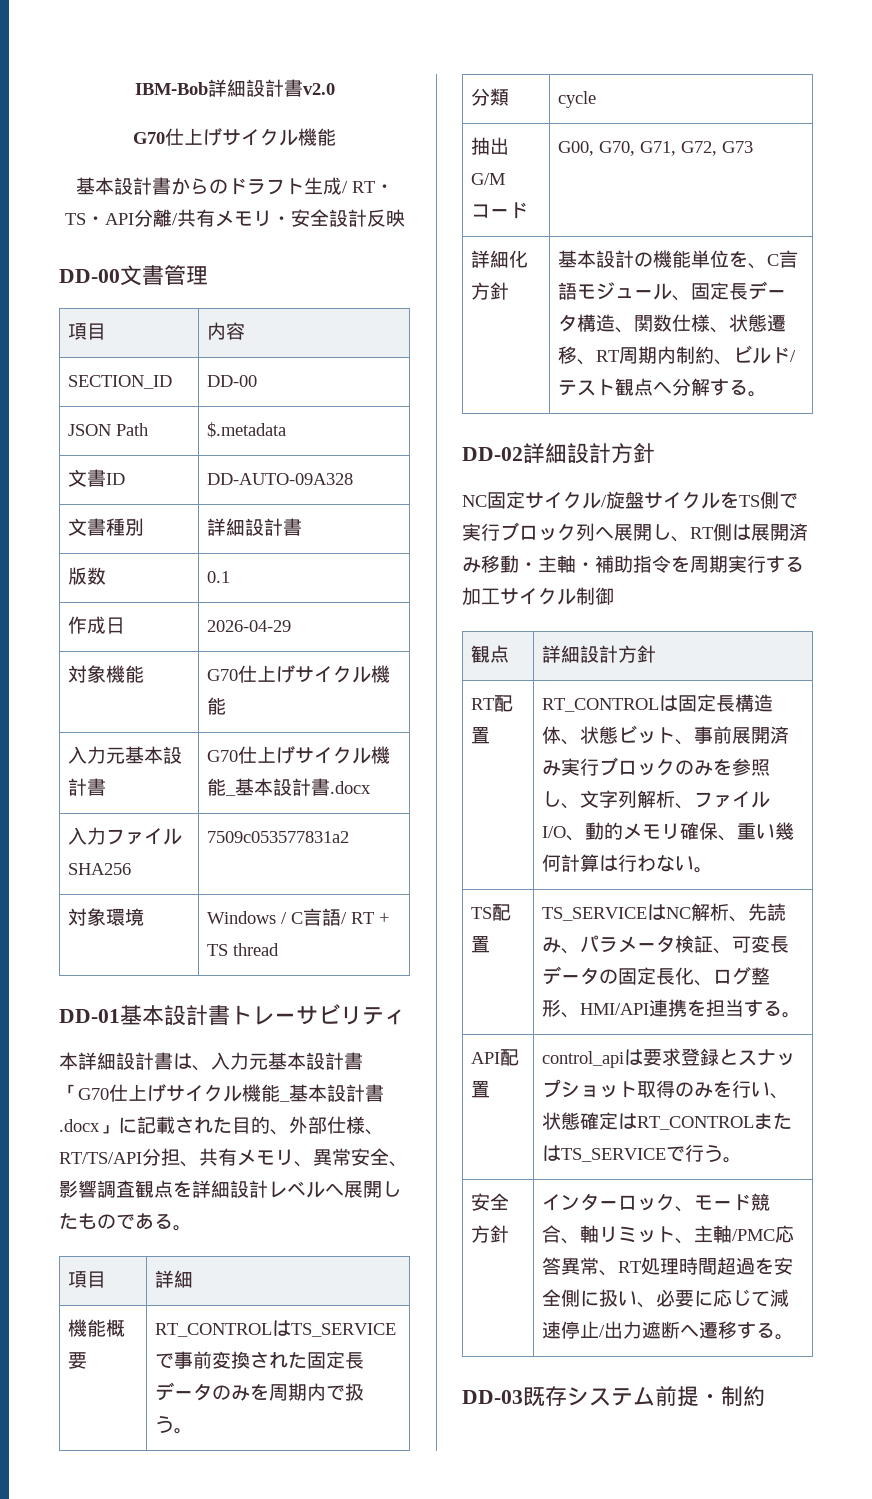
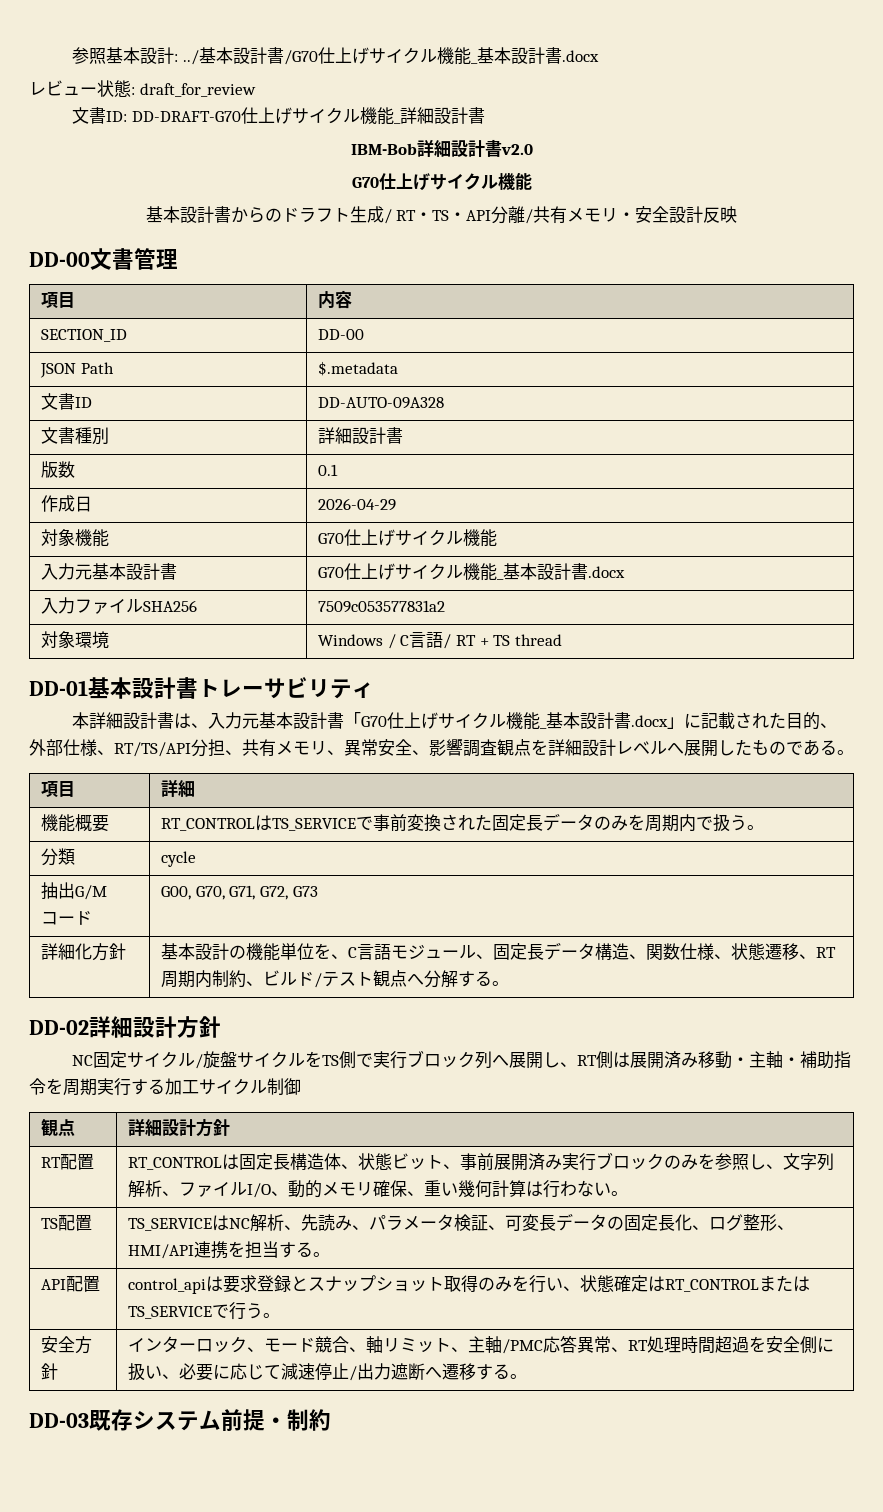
(134, 88) none -> [72,47,599,65] [29,80,256,97] [72,107,485,125] 参照基本設計: ../基本設計書/G70仕上げサイクル機能_基本設計書.docx // レビュー状態: draft_for_review // 文書ID: DD-DRAFT-G70仕上げサイクル機能_詳細設計書 //

